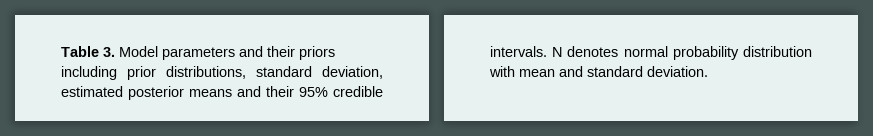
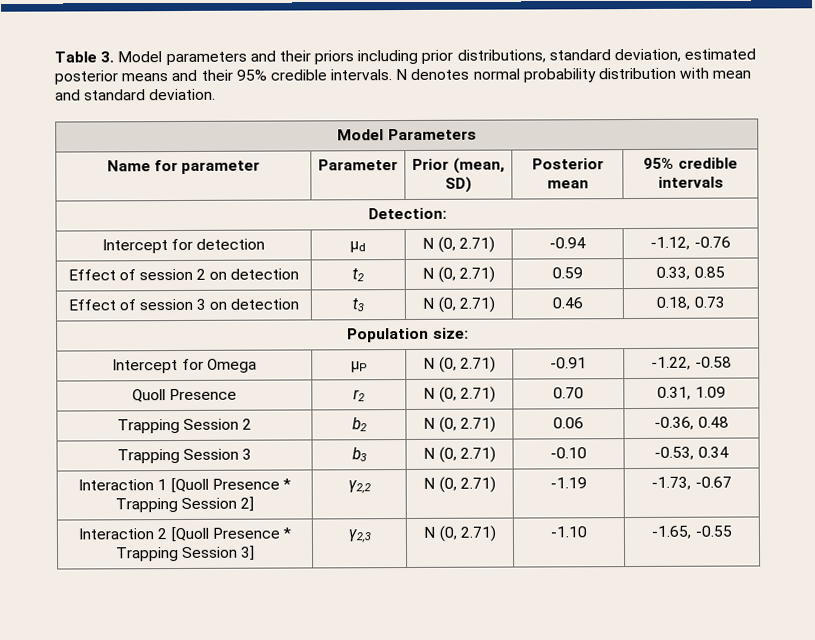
(708, 71) none -> [337,128,477,141] [106,160,261,174] [318,159,398,171] [412,157,505,174] [445,176,472,193] [531,158,604,170] [546,180,589,189] [643,157,738,169] [657,176,724,188] [367,207,447,220] [101,238,266,254] [350,241,366,253] [422,236,495,253] [549,237,586,249] [650,236,731,250] [67,268,300,281] [352,268,364,282] [422,266,495,283] [552,267,583,279] [656,266,725,280] [67,298,300,311] [352,298,364,312] [422,296,495,313] [552,297,583,309] [656,296,725,310] [347,327,469,343] [112,358,257,374] [350,361,368,373] [423,356,496,373] [550,357,587,369] [651,356,732,370] [131,388,238,403] [353,389,365,402] [423,386,496,403] [553,387,584,399] [657,386,726,400] [116,418,253,434] [351,417,367,432] [423,416,496,433] [553,417,584,429] [654,416,729,430] [116,448,253,464] [351,447,367,462] [423,446,496,463] [550,447,587,459] [654,446,729,460] [78,477,291,494] [114,496,255,513] [347,480,371,494] [423,476,496,493] [550,477,587,489] [651,476,732,490] [78,526,291,543] [114,545,256,562] [347,529,371,543] [423,525,496,542] [550,526,587,538] [651,525,732,539] // Model Parameters // Name for parameter | Parameter | Prior (mean, SD) | Posterior mean | 95% credible intervals // Detection: // Intercept for detection | µd | N (0, 2.71) | -0.94 | -1.12, -0.76 // Effect of session 2 on detection | t2 | N (0, 2.71) | 0.59 | 0.33, 0.85 // Effect of session 3 on detection | t3 | N (0, 2.71) | 0.46 | 0.18, 0.73 // Population size: // Intercept for Omega | µP | N (0, 2.71) | -0.91 | -1.22, -0.58 // Quoll Presence | r2 | N (0, 2.71) | 0.70 | 0.31, 1.09 // Trapping Session 2 | b2 | N (0, 2.71) | 0.06 | -0.36, 0.48 // Trapping Session 3 | b3 | N (0, 2.71) | -0.10 | -0.53, 0.34 // Interaction 1 [Quoll Presence * Trapping Session 2] | γ2,2 | N (0, 2.71) | -1.19 | -1.73, -0.67 // Interaction 2 [Quoll Presence * Trapping Session 3] | γ2,3 | N (0, 2.71) | -1.10 | -1.65, -0.55

